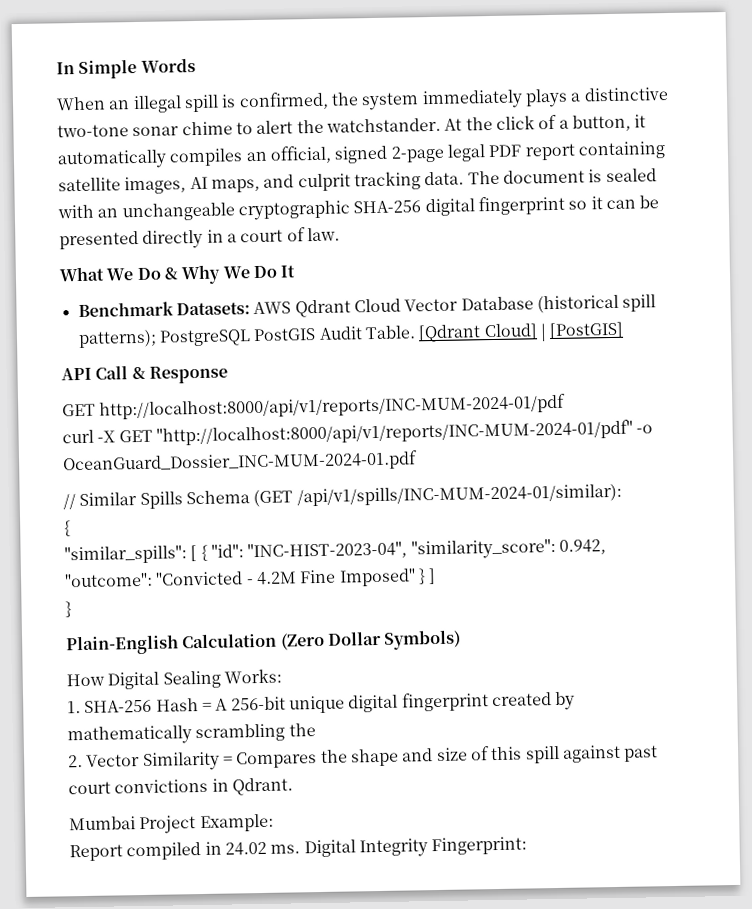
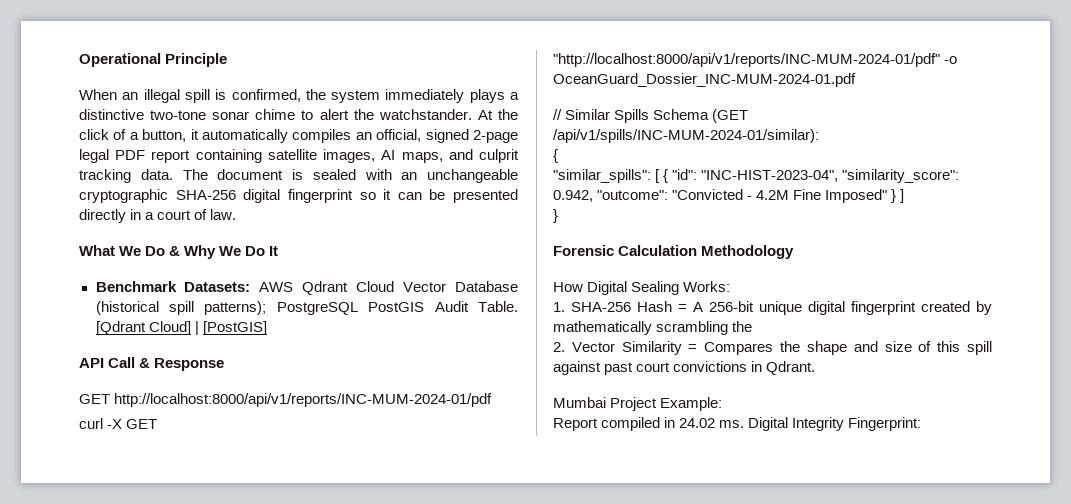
[56,58,196,79] In Simple Words -> [79,53,228,67] Operational Principle
[66,629,462,656] Plain-English Calculation (Zero Dollar Symbols) -> [553,245,795,259] Forensic Calculation Methodology

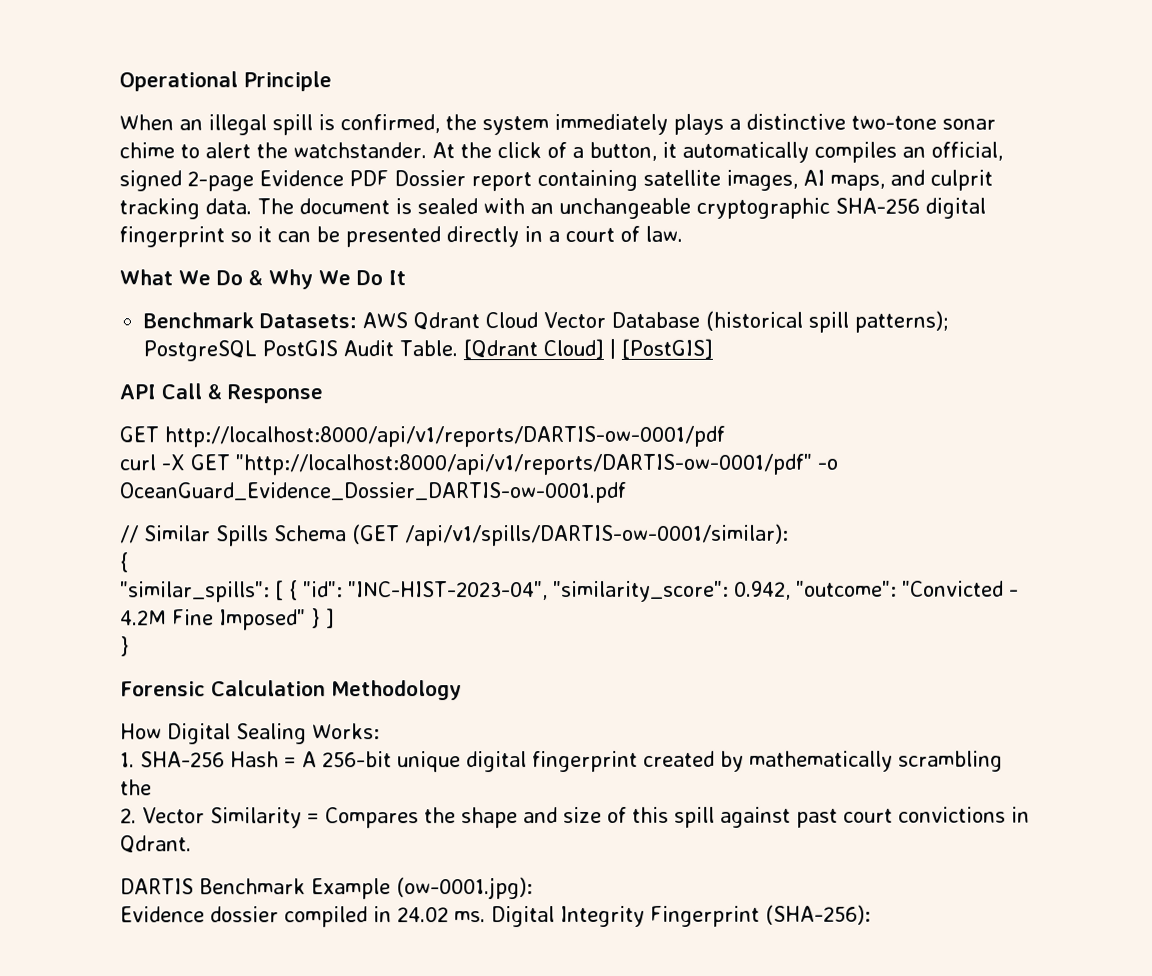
[79,149,146,163] legal PDF -> [259,170,466,187] Evidence PDF Dossier
[114,393,493,407] http://localhost:8000/api/v1/reports/INC-MUM-2024-01/pdf -> [164,425,725,448] http://localhost:8000/api/v1/reports/DARTIS-ow-0001/pdf
[553,53,958,67] [553,73,856,87] "http://localhost:8000/api/v1/reports/INC-MUM-2024-01/pdf" -o OceanGuard_Dossier_INC-MUM-2024-01.pdf -> [235,453,838,476] [119,481,627,504] "http://localhost:8000/api/v1/reports/DARTIS-ow-0001/pdf" -o OceanGuard_Evidence_Dossier_DARTIS-ow-0001.pdf
[553,129,819,143] /api/v1/spills/INC-MUM-2024-01/similar): -> [404,523,789,547] /api/v1/spills/DARTIS-ow-0001/similar):
[553,397,723,411] [553,418,598,431] Mumbai Project Example: // Report -> [120,877,533,900] [120,906,279,923] DARTIS Benchmark Example (ow-0001.jpg): // Evidence dossier
[848,417,922,431] Fingerprint: -> [650,904,871,927] Fingerprint (SHA-256):

